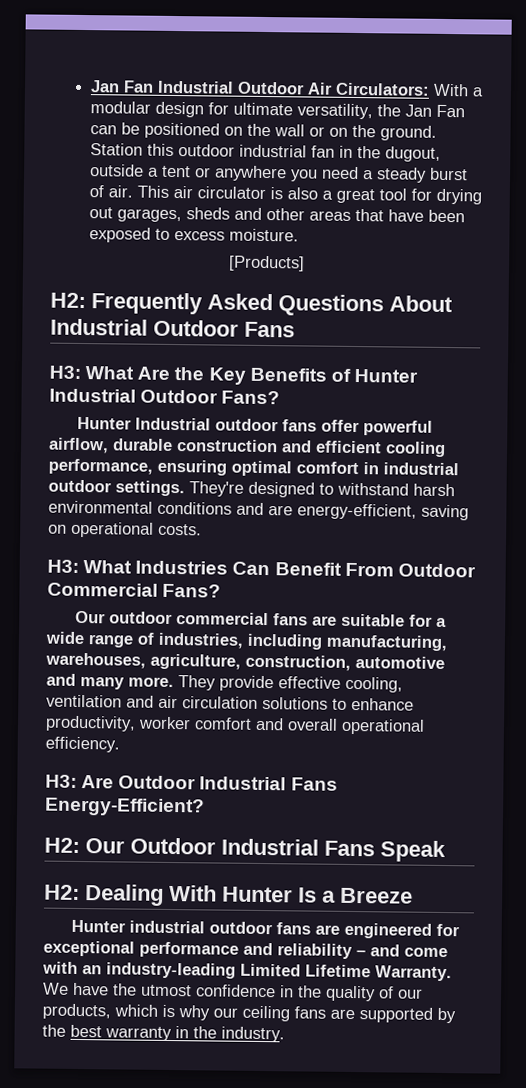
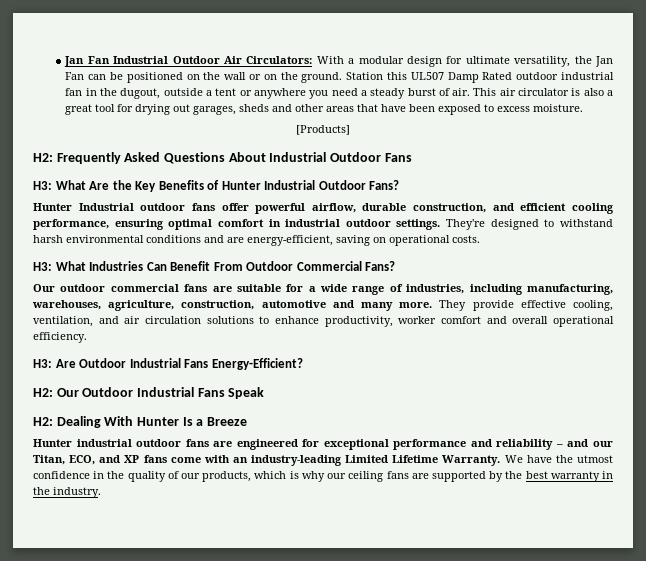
(174, 149) none -> [410,72,513,83] UL507 Damp Rated
[177,439,278,453] construction -> [413,203,487,213] construction,
[46,694,122,708] ventilation -> [33,316,93,327] ventilation,
(400, 950) none -> [593,441,614,447] [33,455,167,465] our Titan, ECO, and XP fans

